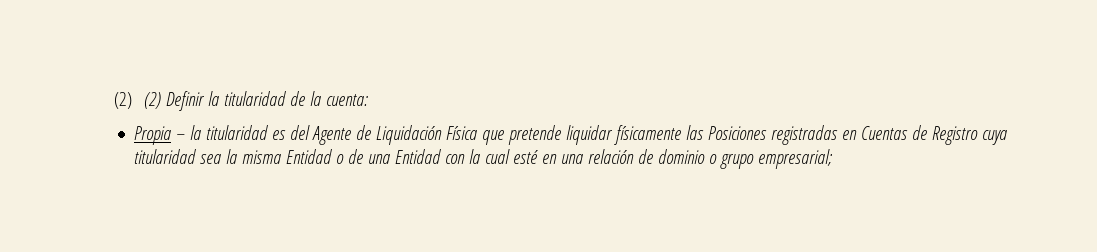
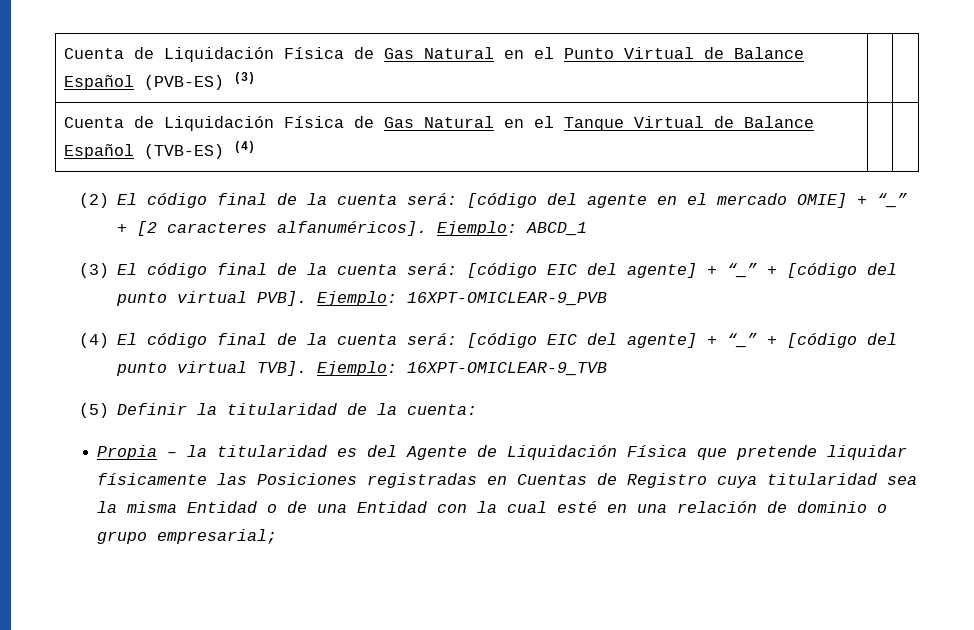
[113,92,161,109] (2) (2) -> [63,47,804,62] [63,72,255,90] [63,116,814,131] [63,141,255,159] [79,193,908,208] [117,221,588,236] [79,263,898,278] [116,291,608,306] [79,333,898,348] [116,361,608,376] [79,403,110,418] Cuenta de Liquidación Física de Gas Natural en el Punto Virtual de Balance Español (PVB-ES) (3) | | // Cuenta de Liquidación Física de Gas Natural en el Tanque Virtual de Balance Español (TVB-ES) (4) | | // (2) El código final de la cuenta será: [código del agente en el mercado OMIE] + “_” + [2 caracteres alfanuméricos]. Ejemplo: ABCD_1 // (3) El código final de la cuenta será: [código EIC del agente] + “_” + [código del punto virtual PVB]. Ejemplo: 16XPT-OMICLEAR-9_PVB // (4) El código final de la cuenta será: [código EIC del agente] + “_” + [código del punto virtual TVB]. Ejemplo: 16XPT-OMICLEAR-9_TVB // (5)

